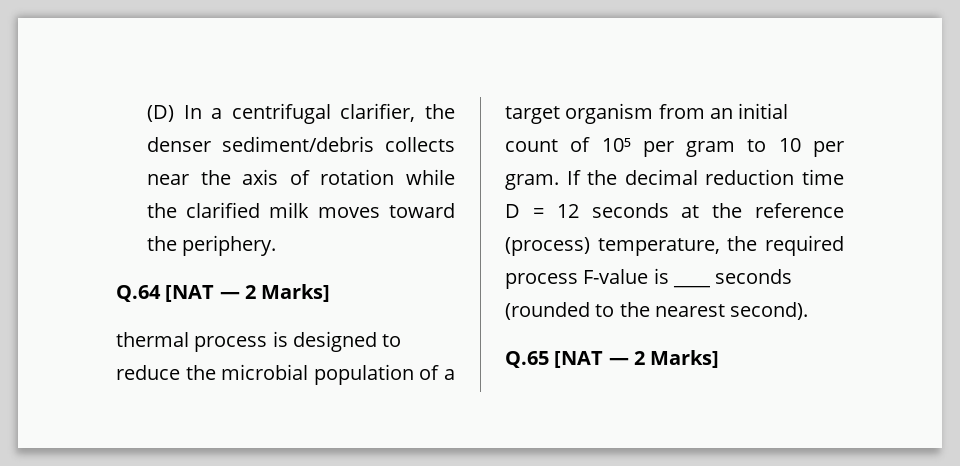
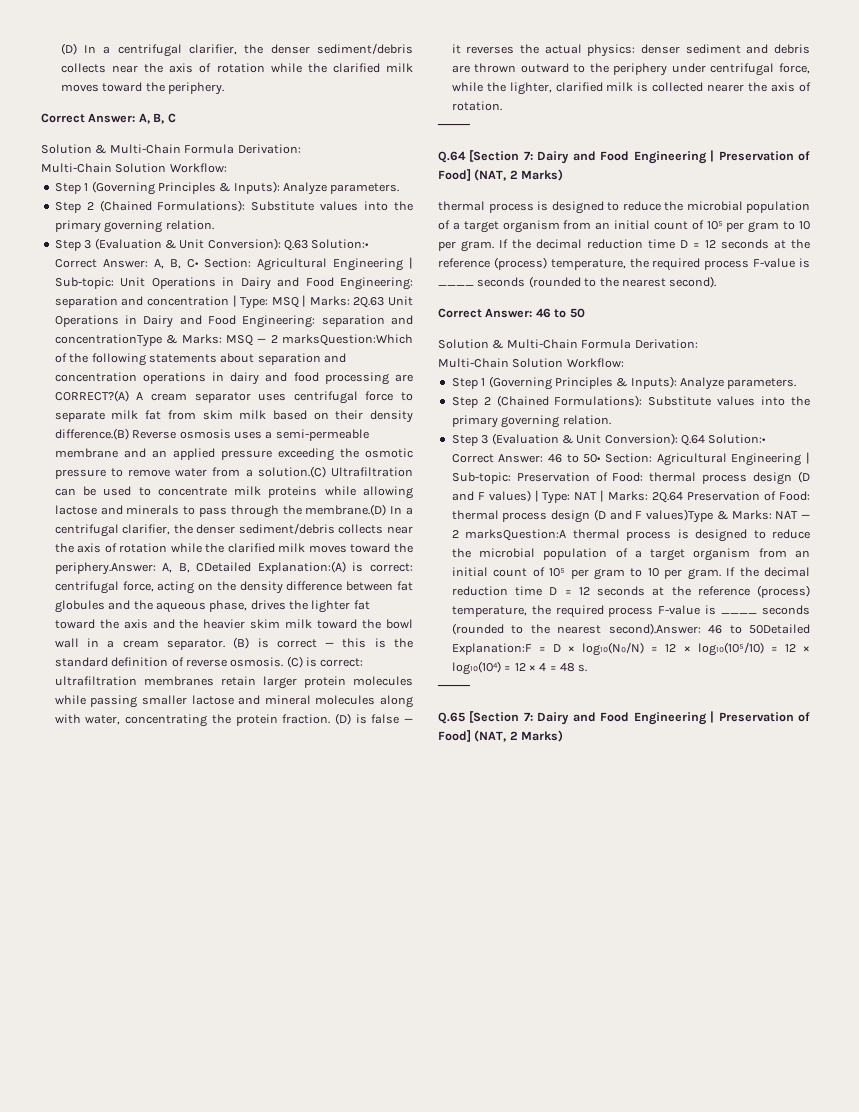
[116,284,331,302] Q.64 [NAT — 2 Marks] -> [41,113,176,124] [41,144,301,154] [41,163,227,173] [54,181,400,195] [54,200,414,213] [54,220,214,233] [54,238,370,251] [54,257,413,271] [54,277,413,290] [54,295,413,309] [54,315,413,328] [54,334,413,347] [54,353,346,366] [54,372,413,385] [54,390,413,404] [54,410,414,423] [54,428,369,441] [54,448,413,461] [54,466,413,479] [54,486,413,499] [54,504,413,518] [54,523,413,537] [54,543,413,553] [54,561,413,575] [54,581,413,594] [54,600,370,613] [54,619,414,629] [54,637,414,650] [54,656,364,668] [54,676,414,689] [54,695,413,708] [54,713,414,727] [451,44,810,57] [451,63,810,76] [451,82,811,95] [451,101,502,111] [437,123,470,129] [438,150,810,164] [438,169,564,181] Correct Answer: A, B, C // Solution & Multi-Chain Formula Derivation: // Multi-Chain Solution Workflow: // Step 1 (Governing Principles & Inputs): Analyze parameters. // Step 2 (Chained Formulations): Substitute values into the primary governing relation. // Step 3 (Evaluation & Unit Conversion): Q.63 Solution:• Correct Answer: A, B, C• Section: Agricultural Engineering | Sub-topic: Unit Operations in Dairy and Food Engineering: separation and concentration | Type: MSQ | Marks: 2Q.63 Unit Operations in Dairy and Food Engineering: separation and concentrationType & Marks: MSQ — 2 marksQuestion:Which of the following statements about separation and concentration operations in dairy and food processing are CORRECT?(A) A cream separator uses centrifugal force to separate milk fat from skim milk based on their density difference.(B) Reverse osmosis uses a semi-permeable membrane and an applied pressure exceeding the osmotic pressure to remove water from a solution.(C) Ultrafiltration can be used to concentrate milk proteins while allowing lactose and minerals to pass through the membrane.(D) In a centrifugal clarifier, the denser sediment/debris collects near the axis of rotation while the clarified milk moves toward the periphery.Answer: A, B, CDetailed Explanation:(A) is correct: centrifugal force, acting on the density difference between fat globules and the aqueous phase, drives the lighter fat toward the axis and the heavier skim milk toward the bowl wall in a cream separator. (B) is correct — this is the standard definition of reverse osmosis. (C) is correct: ultrafiltration membranes retain larger protein molecules while passing smaller lactose and mineral molecules along with water, concentrating the protein fraction. (D) is false — it reverses the actual physics: denser sediment and debris are thrown outward to the periphery under centrifugal force, while the lighter, clarified milk is collected nearer the axis of rotation. // ──── // Q.64 [Section 7: Dairy and Food Engineering | Preservation of Food] (NAT, 2 Marks)
[505,350,720,368] Q.65 [NAT — 2 Marks] -> [438,308,585,318] [438,339,698,349] [438,358,624,368] [451,376,797,390] [451,395,810,408] [451,415,611,428] [451,433,767,446] [451,452,810,466] [451,471,810,485] [451,490,810,504] [451,509,810,523] [451,529,810,542] [451,548,810,561] [451,567,810,580] [451,585,810,598] [451,605,810,618] [451,623,810,635] [451,642,810,656] [451,661,588,675] [437,684,470,690] [438,711,810,725] [438,730,564,742] Correct Answer: 46 to 50 // Solution & Multi-Chain Formula Derivation: // Multi-Chain Solution Workflow: // Step 1 (Governing Principles & Inputs): Analyze parameters. // Step 2 (Chained Formulations): Substitute values into the primary governing relation. // Step 3 (Evaluation & Unit Conversion): Q.64 Solution:• Correct Answer: 46 to 50• Section: Agricultural Engineering | Sub-topic: Preservation of Food: thermal process design (D and F values) | Type: NAT | Marks: 2Q.64 Preservation of Food: thermal process design (D and F values)Type & Marks: NAT — 2 marksQuestion:A thermal process is designed to reduce the microbial population of a target organism from an initial count of 10⁵ per gram to 10 per gram. If the decimal reduction time D = 12 seconds at the reference (process) temperature, the required process F-value is ____ seconds (rounded to the nearest second).Answer: 46 to 50Detailed Explanation:F = D × log₁₀(N₀/N) = 12 × log₁₀(10⁵/10) = 12 × log₁₀(10⁴) = 12 × 4 = 48 s. // ──── // Q.65 [Section 7: Dairy and Food Engineering | Preservation of Food] (NAT, 2 Marks)

